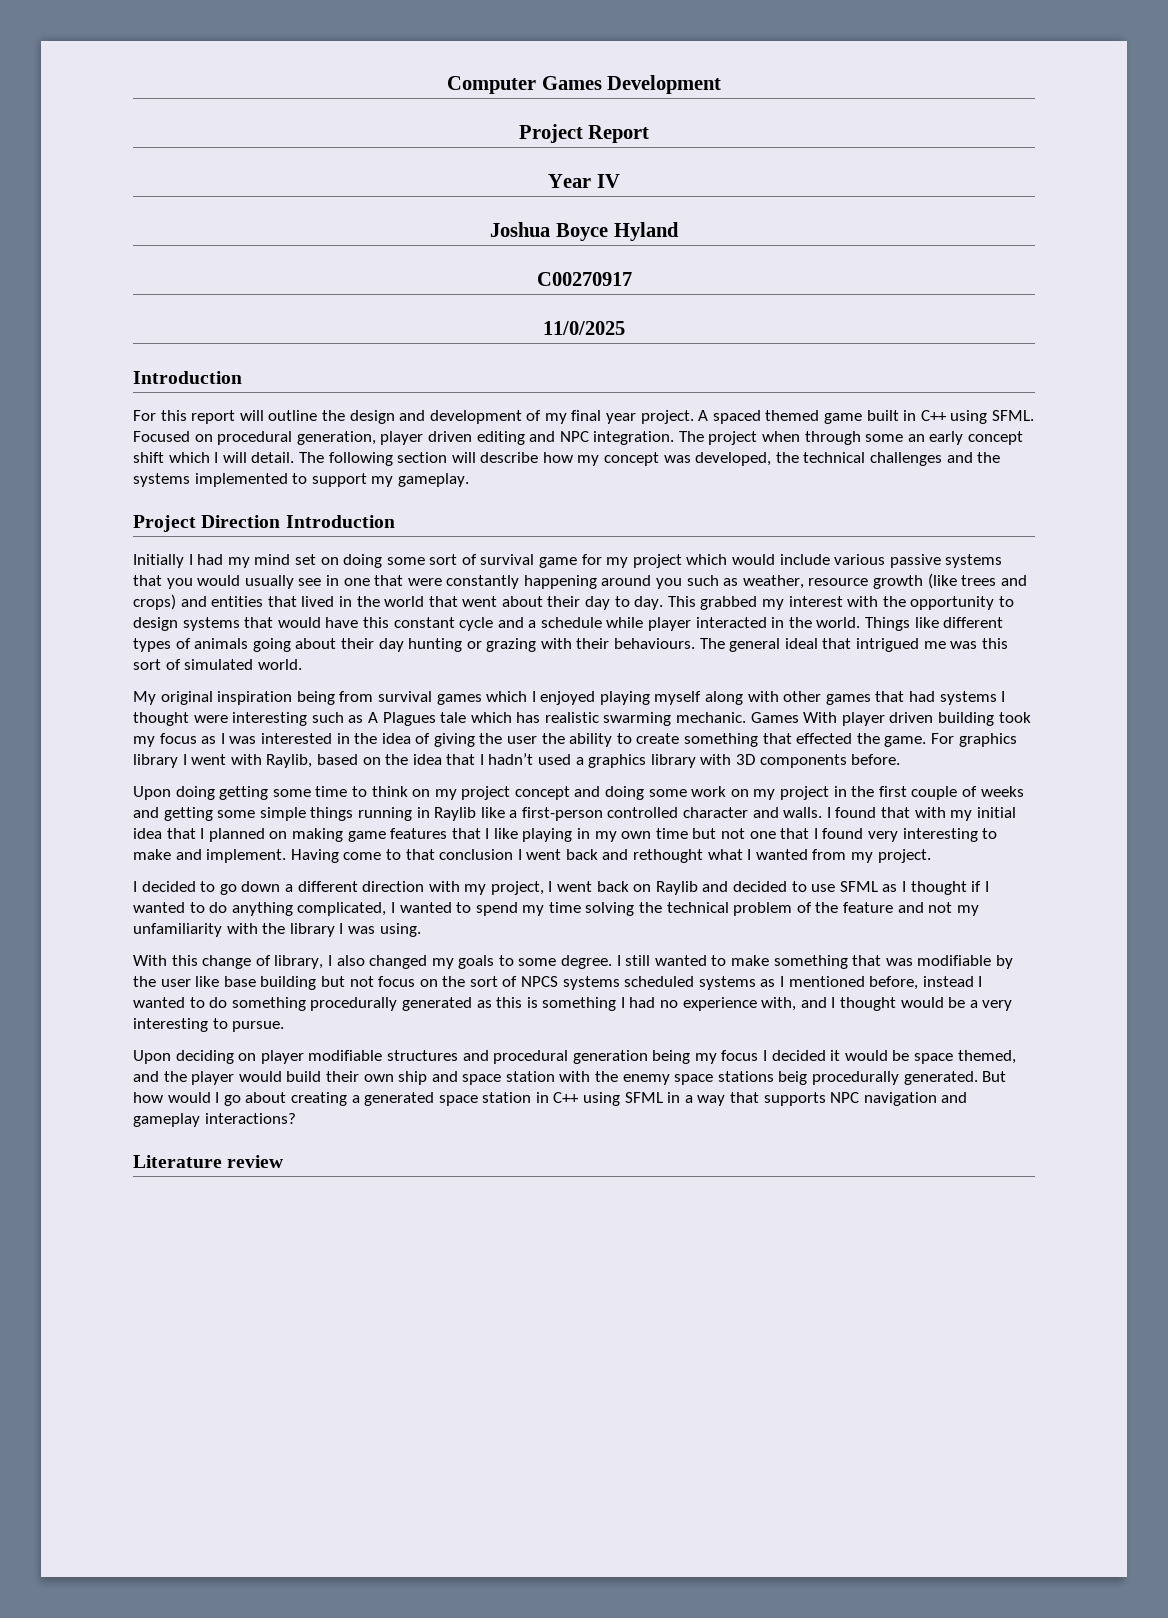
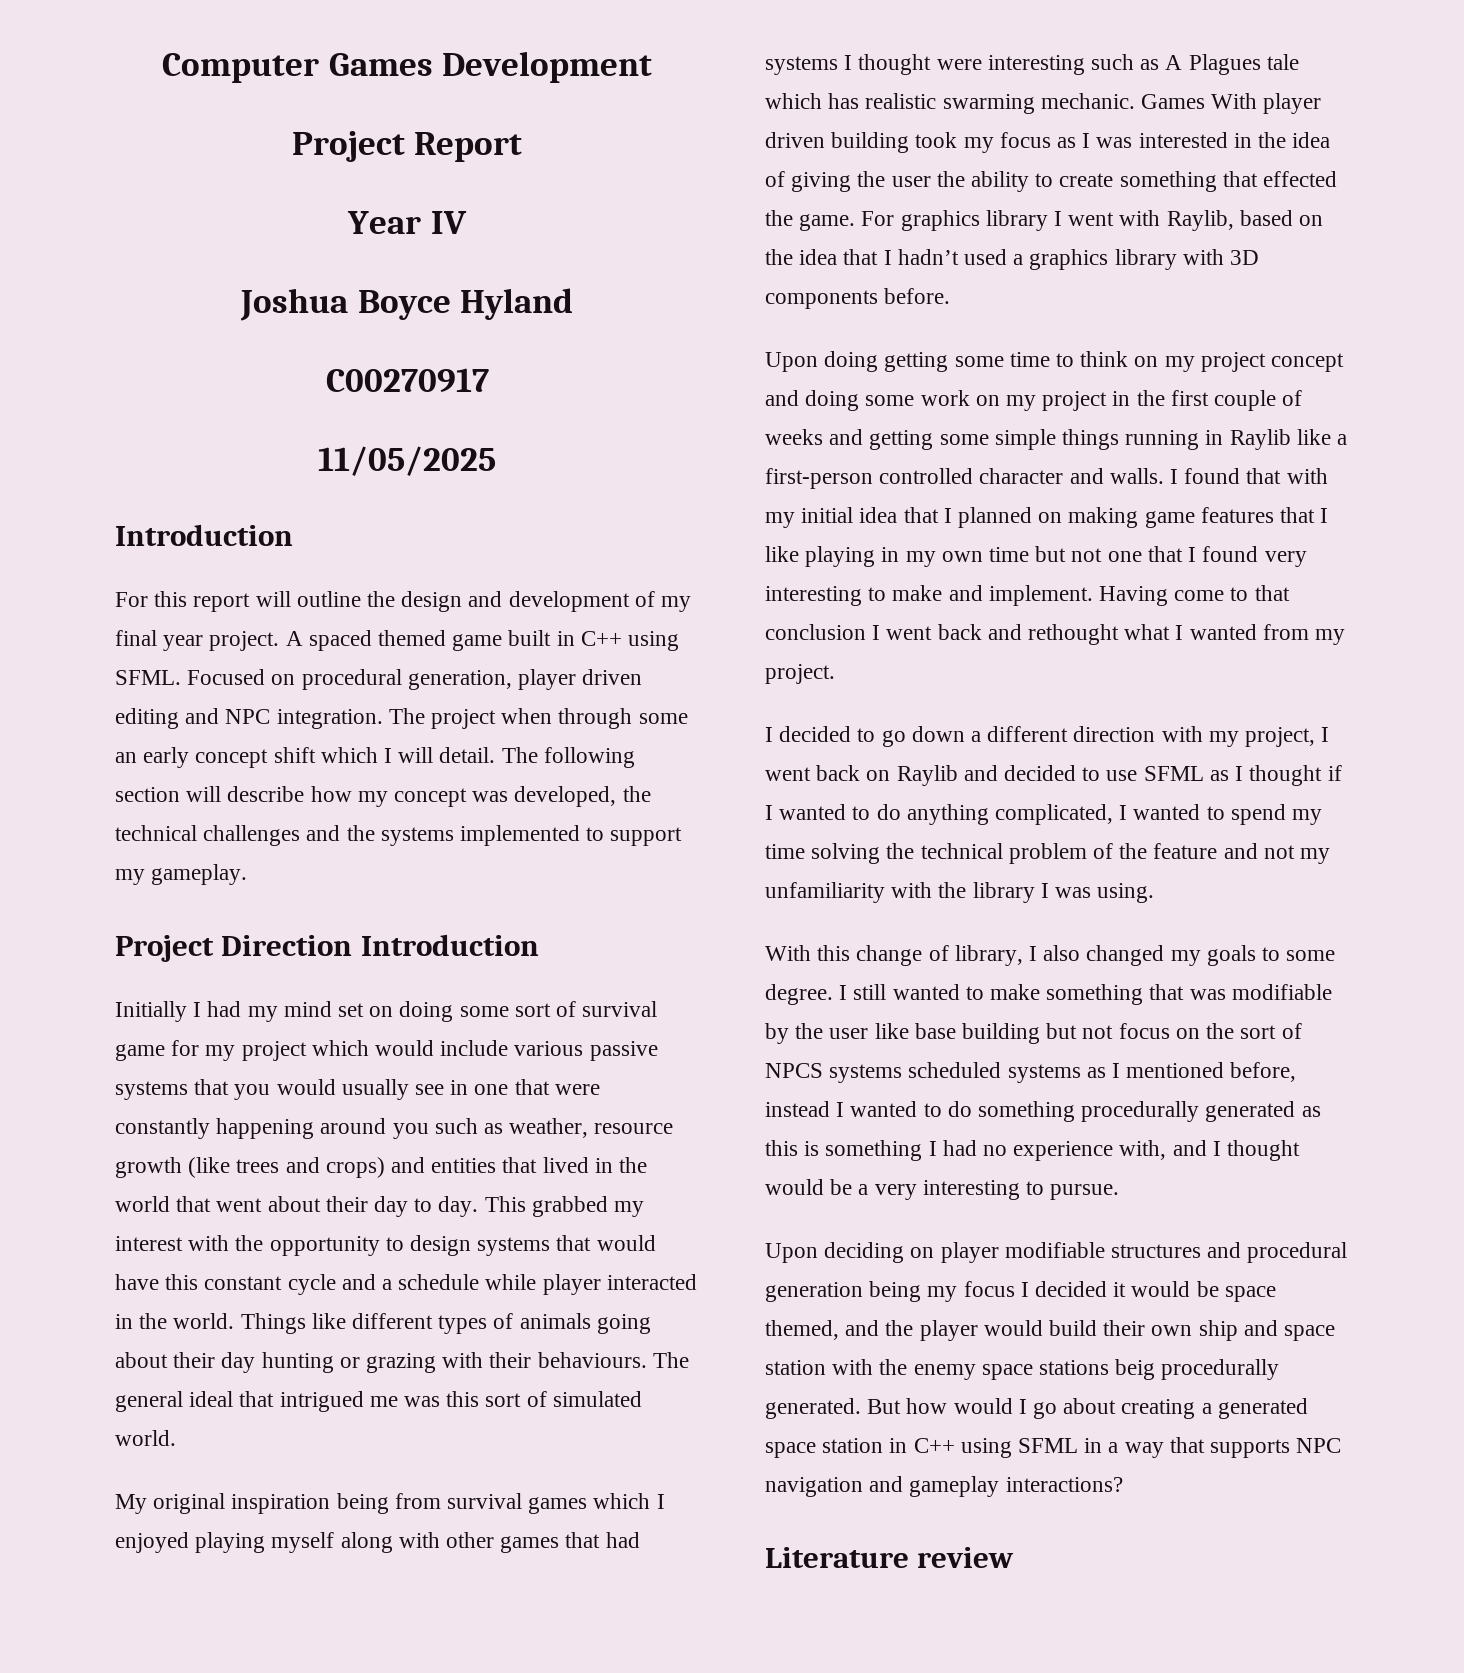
[543,321,625,335] 11/0/2025 -> [318,446,496,476] 11/05/2025

